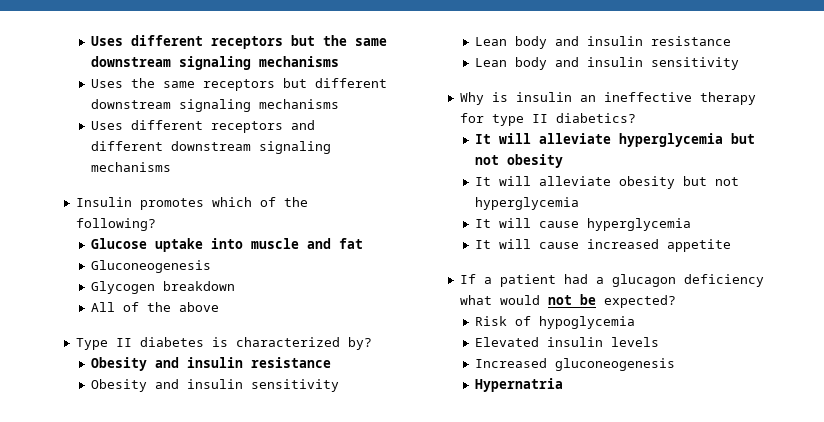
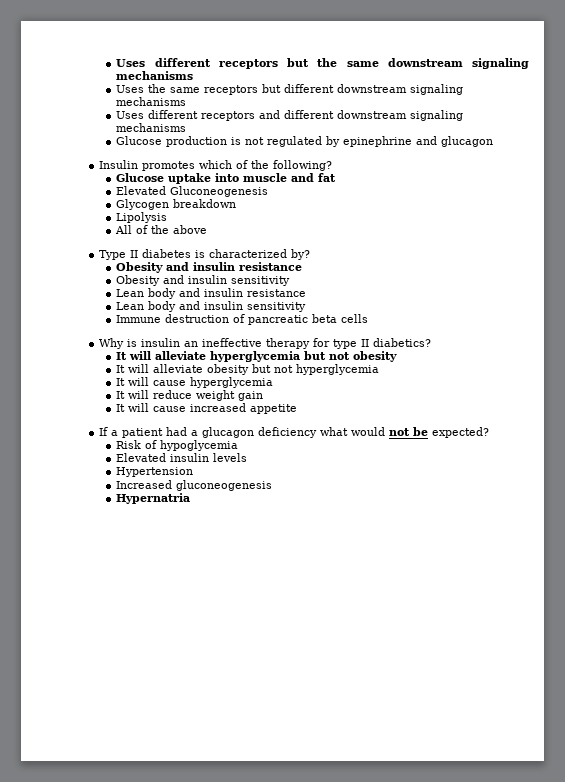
(172, 167) none -> [116,136,494,147] // Glucose production is not regulated by epinephrine and glucagon
(364, 243) none -> [116,186,167,195] Elevated
(236, 286) none -> [116,212,168,223] // Lipolysis
(740, 63) none -> [116,314,369,325] // Immune destruction of pancreatic beta cells
(692, 224) none -> [116,390,264,401] // It will reduce weight gain
(660, 342) none -> [116,467,194,477] // Hypertension

